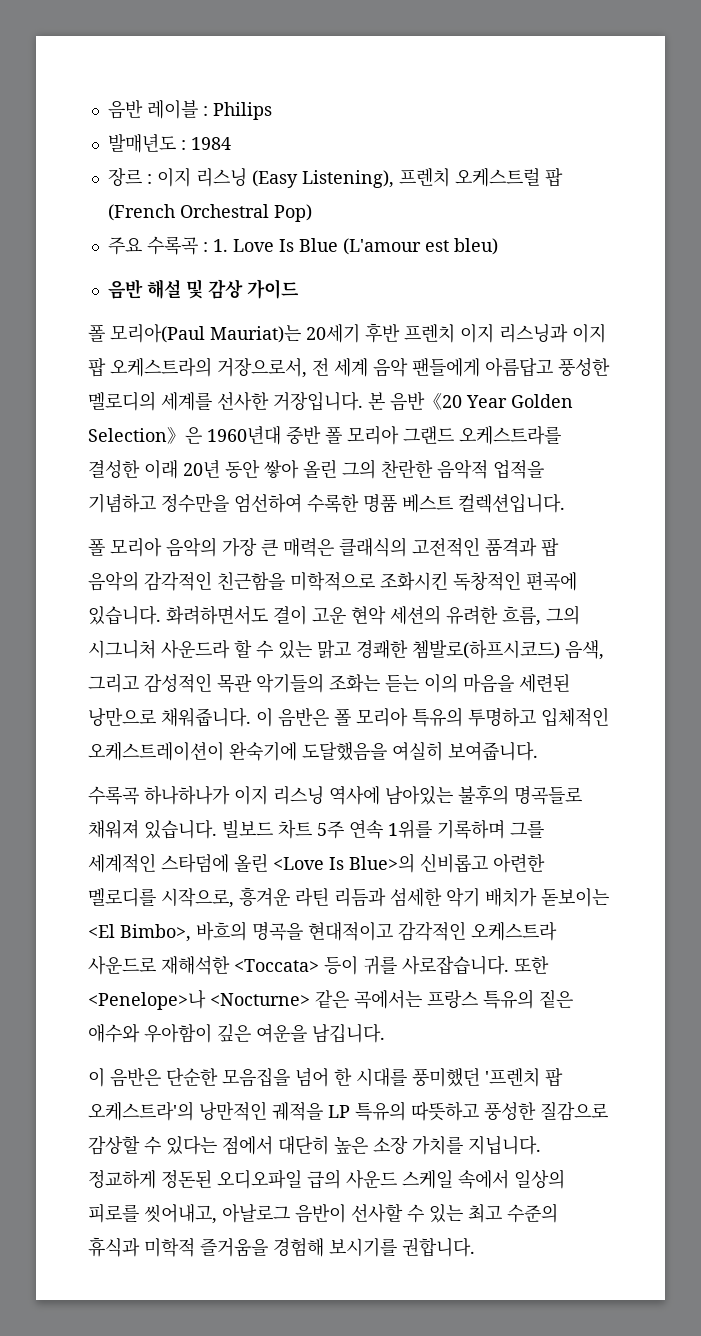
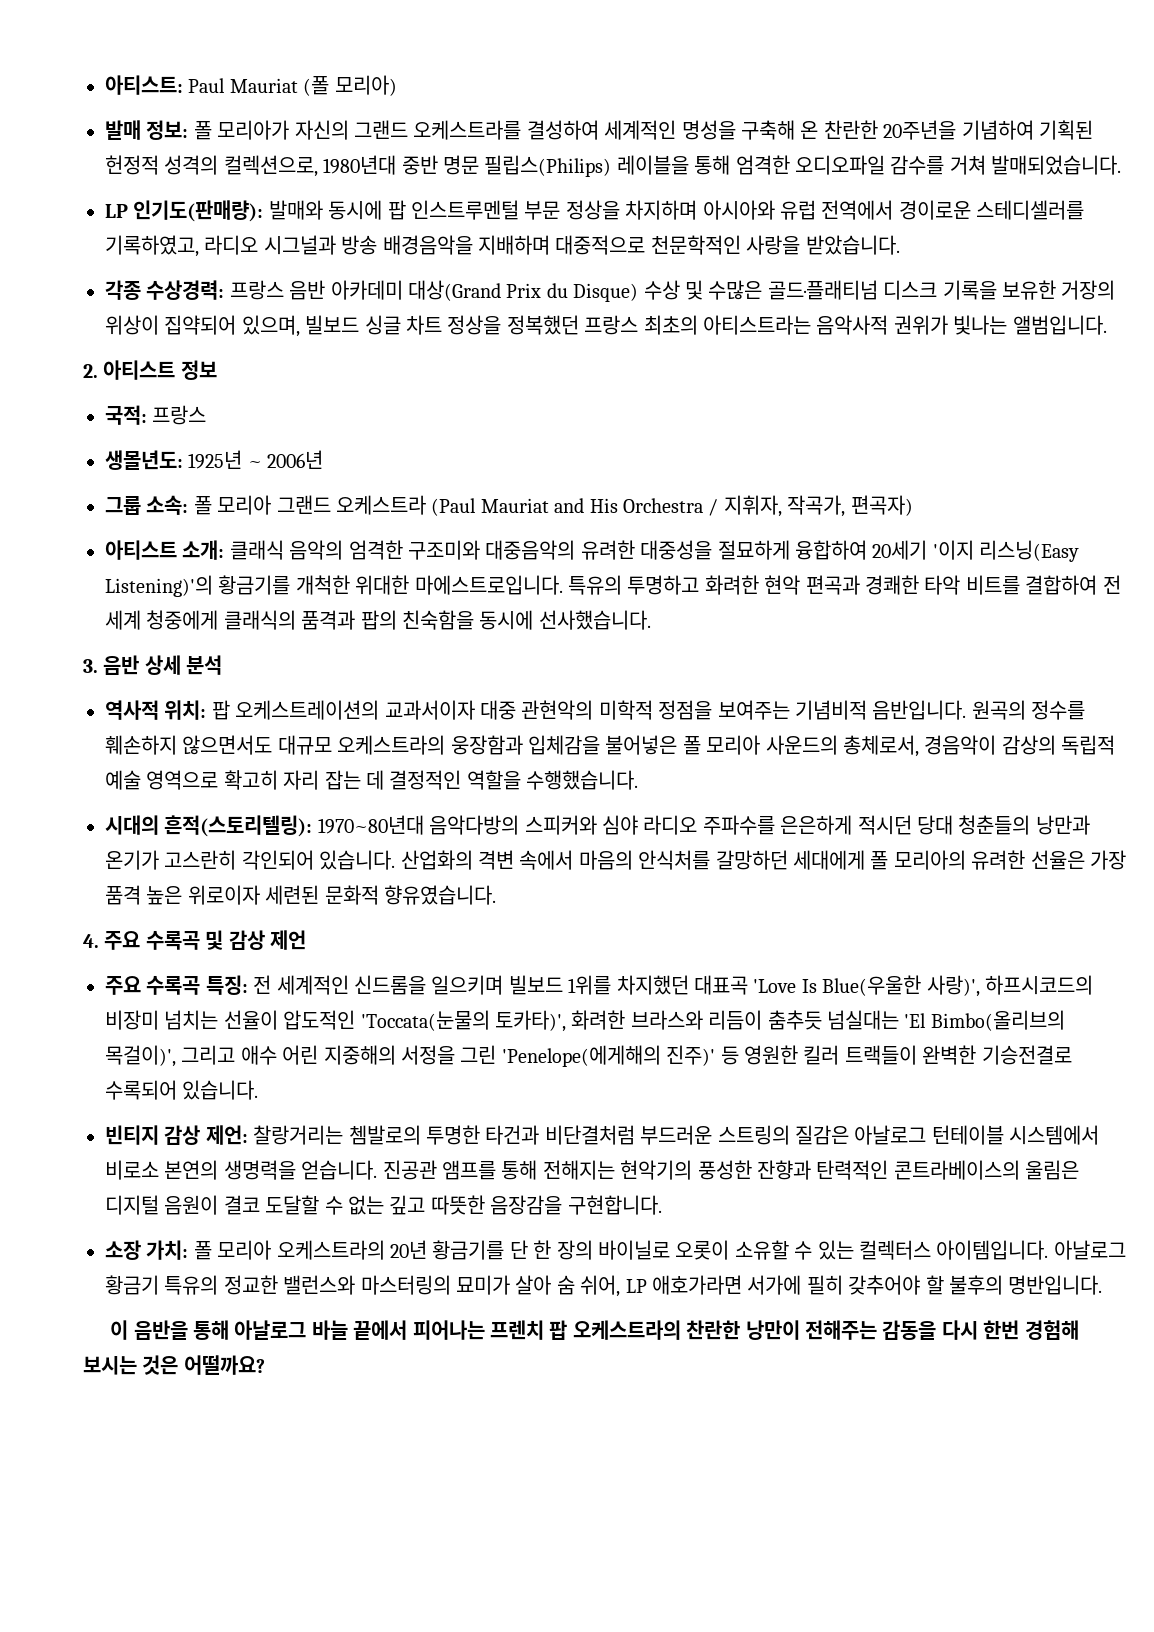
[107,100,272,120] [107,133,231,153] [107,167,563,188] [107,204,312,222] [107,236,498,255] [107,279,299,299] [88,323,606,343] [88,357,610,378] [88,391,573,411] [88,425,561,445] [88,459,544,479] [88,493,565,513] [88,537,559,557] [88,571,577,591] [88,605,580,626] [88,639,604,660] [88,673,570,693] [88,707,609,727] [88,741,538,761] [88,785,582,805] [88,819,544,839] [88,853,545,873] [88,887,609,908] [88,921,557,942] [88,955,549,975] [88,989,573,1010] [88,1023,385,1043] [88,1068,563,1087] [88,1101,608,1121] [88,1135,541,1155] [88,1169,565,1189] [88,1203,558,1224] [88,1237,475,1257] 음반 레이블 : Philips // 발매년도 : 1984 // 장르 : 이지 리스닝 (Easy Listening), 프렌치 오케스트럴 팝 (French Orchestral Pop) // 주요 수록곡 : 1. Love Is Blue (L'amour est bleu) // 음반 해설 및 감상 가이드 // 폴 모리아(Paul Mauriat)는 20세기 후반 프렌치 이지 리스닝과 이지 팝 오케스트라의 거장으로서, 전 세계 음악 팬들에게 아름답고 풍성한 멜로디의 세계를 선사한 거장입니다. 본 음반《20 Year Golden Selection》은 1960년대 중반 폴 모리아 그랜드 오케스트라를 결성한 이래 20년 동안 쌓아 올린 그의 찬란한 음악적 업적을 기념하고 정수만을 엄선하여 수록한 명품 베스트 컬렉션입니다. // 폴 모리아 음악의 가장 큰 매력은 클래식의 고전적인 품격과 팝 음악의 감각적인 친근함을 미학적으로 조화시킨 독창적인 편곡에 있습니다. 화려하면서도 결이 고운 현악 세션의 유려한 흐름, 그의 시그니처 사운드라 할 수 있는 맑고 경쾌한 쳄발로(하프시코드) 음색, 그리고 감성적인 목관 악기들의 조화는 듣는 이의 마음을 세련된 낭만으로 채워줍니다. 이 음반은 폴 모리아 특유의 투명하고 입체적인 오케스트레이션이 완숙기에 도달했음을 여실히 보여줍니다. // 수록곡 하나하나가 이지 리스닝 역사에 남아있는 불후의 명곡들로 채워져 있습니다. 빌보드 차트 5주 연속 1위를 기록하며 그를 세계적인 스타덤에 올린 <Love Is Blue>의 신비롭고 아련한 멜로디를 시작으로, 흥겨운 라틴 리듬과 섬세한 악기 배치가 돋보이는 <El Bimbo>, 바흐의 명곡을 현대적이고 감각적인 오케스트라 사운드로 재해석한 <Toccata> 등이 귀를 사로잡습니다. 또한 <Penelope>나 <Nocturne> 같은 곡에서는 프랑스 특유의 짙은 애수와 우아함이 깊은 여운을 남깁니다. // 이 음반은 단순한 모음집을 넘어 한 시대를 풍미했던 '프렌치 팝 오케스트라'의 낭만적인 궤적을 LP 특유의 따뜻하고 풍성한 질감으로 감상할 수 있다는 점에서 대단히 높은 소장 가치를 지닙니다. 정교하게 정돈된 오디오파일 급의 사운드 스케일 속에서 일상의 피로를 씻어내고, 아날로그 음반이 선사할 수 있는 최고 수준의 휴식과 미학적 즐거움을 경험해 보시기를 권합니다. -> [105,75,397,96] [105,120,1093,140] [105,155,1122,177] [105,200,1085,222] [105,235,900,257] [105,280,1116,302] [105,315,1107,337] [83,360,217,380] [105,405,207,425] [105,450,324,470] [105,495,913,517] [105,540,1080,562] [105,575,1121,597] [105,610,651,630] [83,655,223,675] [105,700,1086,720] [105,735,1116,757] [105,770,639,790] [105,815,1090,837] [105,850,1126,870] [105,885,496,905] [83,930,306,950] [105,975,1093,997] [105,1010,1065,1032] [105,1045,1072,1067] [105,1080,259,1100] [105,1125,1100,1145] [105,1160,1080,1180] [105,1195,662,1215] [105,1240,1126,1260] [105,1275,1103,1297] [110,1320,1079,1340] [83,1355,265,1375] 아티스트: Paul Mauriat (폴 모리아) // 발매 정보: 폴 모리아가 자신의 그랜드 오케스트라를 결성하여 세계적인 명성을 구축해 온 찬란한 20주년을 기념하여 기획된 헌정적 성격의 컬렉션으로, 1980년대 중반 명문 필립스(Philips) 레이블을 통해 엄격한 오디오파일 감수를 거쳐 발매되었습니다. // LP 인기도(판매량): 발매와 동시에 팝 인스트루멘털 부문 정상을 차지하며 아시아와 유럽 전역에서 경이로운 스테디셀러를 기록하였고, 라디오 시그널과 방송 배경음악을 지배하며 대중적으로 천문학적인 사랑을 받았습니다. // 각종 수상경력: 프랑스 음반 아카데미 대상(Grand Prix du Disque) 수상 및 수많은 골드·플래티넘 디스크 기록을 보유한 거장의 위상이 집약되어 있으며, 빌보드 싱글 차트 정상을 정복했던 프랑스 최초의 아티스트라는 음악사적 권위가 빛나는 앨범입니다. // 2. 아티스트 정보 // 국적: 프랑스 // 생몰년도: 1925년 ~ 2006년 // 그룹 소속: 폴 모리아 그랜드 오케스트라 (Paul Mauriat and His Orchestra / 지휘자, 작곡가, 편곡자) // 아티스트 소개: 클래식 음악의 엄격한 구조미와 대중음악의 유려한 대중성을 절묘하게 융합하여 20세기 '이지 리스닝(Easy Listening)'의 황금기를 개척한 위대한 마에스트로입니다. 특유의 투명하고 화려한 현악 편곡과 경쾌한 타악 비트를 결합하여 전 세계 청중에게 클래식의 품격과 팝의 친숙함을 동시에 선사했습니다. // 3. 음반 상세 분석 // 역사적 위치: 팝 오케스트레이션의 교과서이자 대중 관현악의 미학적 정점을 보여주는 기념비적 음반입니다. 원곡의 정수를 훼손하지 않으면서도 대규모 오케스트라의 웅장함과 입체감을 불어넣은 폴 모리아 사운드의 총체로서, 경음악이 감상의 독립적 예술 영역으로 확고히 자리 잡는 데 결정적인 역할을 수행했습니다. // 시대의 흔적(스토리텔링): 1970~80년대 음악다방의 스피커와 심야 라디오 주파수를 은은하게 적시던 당대 청춘들의 낭만과 온기가 고스란히 각인되어 있습니다. 산업화의 격변 속에서 마음의 안식처를 갈망하던 세대에게 폴 모리아의 유려한 선율은 가장 품격 높은 위로이자 세련된 문화적 향유였습니다. // 4. 주요 수록곡 및 감상 제언 // 주요 수록곡 특징: 전 세계적인 신드롬을 일으키며 빌보드 1위를 차지했던 대표곡 'Love Is Blue(우울한 사랑)', 하프시코드의 비장미 넘치는 선율이 압도적인 'Toccata(눈물의 토카타)', 화려한 브라스와 리듬이 춤추듯 넘실대는 'El Bimbo(올리브의 목걸이)', 그리고 애수 어린 지중해의 서정을 그린 'Penelope(에게해의 진주)' 등 영원한 킬러 트랙들이 완벽한 기승전결로 수록되어 있습니다. // 빈티지 감상 제언: 찰랑거리는 쳄발로의 투명한 타건과 비단결처럼 부드러운 스트링의 질감은 아날로그 턴테이블 시스템에서 비로소 본연의 생명력을 얻습니다. 진공관 앰프를 통해 전해지는 현악기의 풍성한 잔향과 탄력적인 콘트라베이스의 울림은 디지털 음원이 결코 도달할 수 없는 깊고 따뜻한 음장감을 구현합니다. // 소장 가치: 폴 모리아 오케스트라의 20년 황금기를 단 한 장의 바이닐로 오롯이 소유할 수 있는 컬렉터스 아이템입니다. 아날로그 황금기 특유의 정교한 밸런스와 마스터링의 묘미가 살아 숨 쉬어, LP 애호가라면 서가에 필히 갖추어야 할 불후의 명반입니다. // 이 음반을 통해 아날로그 바늘 끝에서 피어나는 프렌치 팝 오케스트라의 찬란한 낭만이 전해주는 감동을 다시 한번 경험해 보시는 것은 어떨까요?

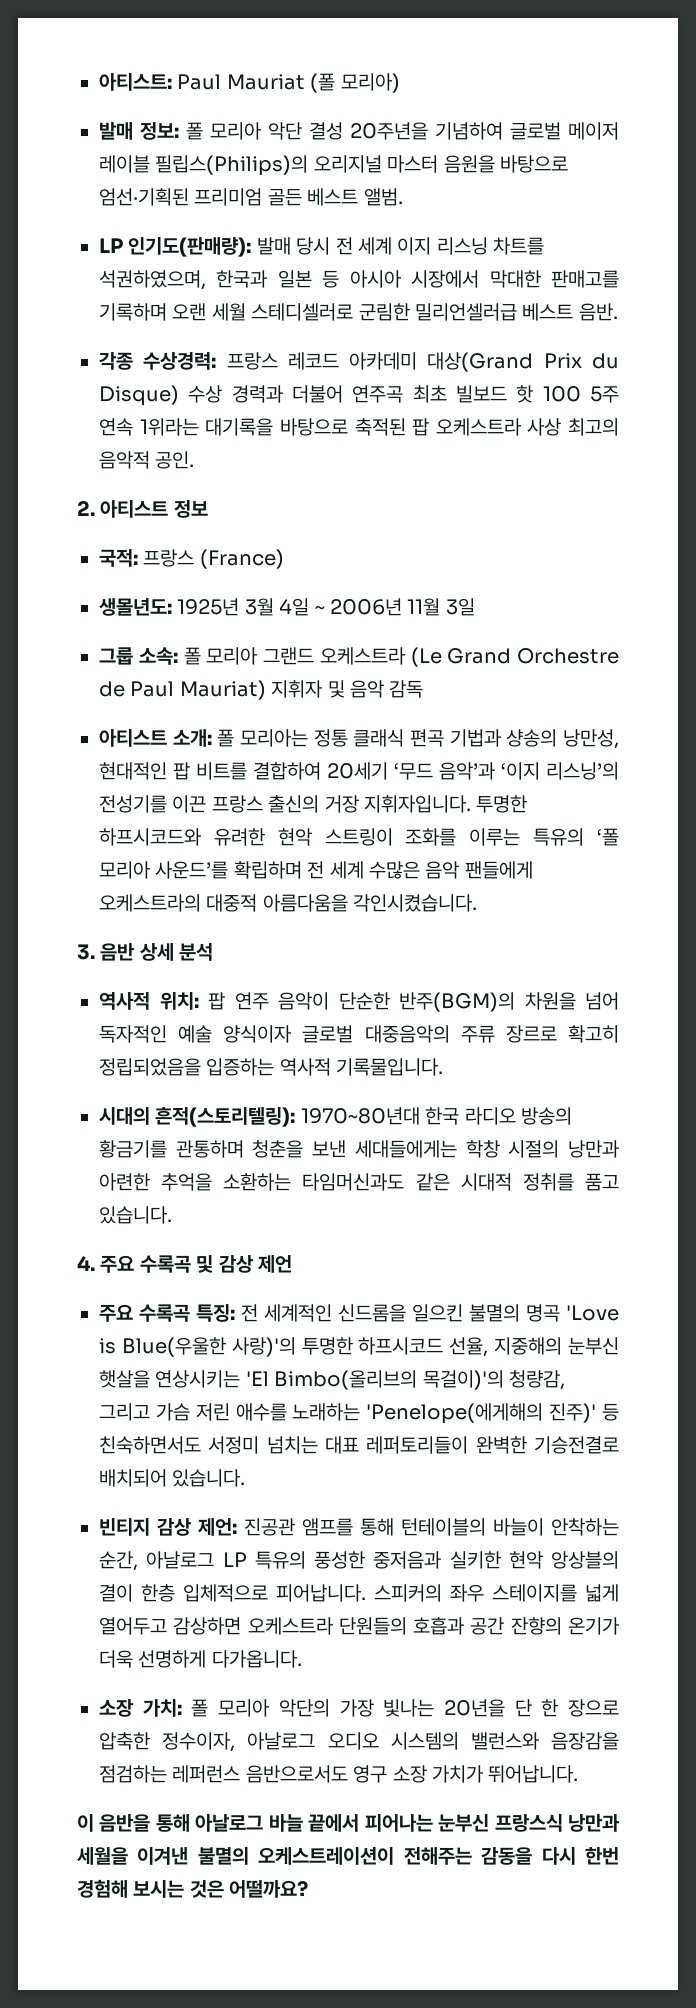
[217,120,1093,140] [105,155,1122,177] [105,200,1085,222] [105,235,900,257] 모리아가 자신의 그랜드 오케스트라를 결성하여 세계적인 명성을 구축해 온 찬란한 20주년을 기념하여 기획된 헌정적 성격의 컬렉션으로, 1980년대 중반 명문 필립스(Philips) 레이블을 통해 엄격한 오디오파일 감수를 거쳐 발매되었습니다. // LP 인기도(판매량): 발매와 동시에 팝 인스트루멘털 부문 정상을 차지하며 아시아와 유럽 전역에서 경이로운 스테디셀러를 기록하였고, 라디오 시그널과 방송 배경음악을 지배하며 대중적으로 천문학적인 사랑을 받았습니다. -> [210,122,619,140] [99,155,568,176] [99,188,403,206] [99,237,545,257] [99,270,619,290] [99,303,618,321] 모리아 악단 결성 20주년을 기념하여 글로벌 메이저 레이블 필립스(Philips)의 오리지널 마스터 음원을 바탕으로 엄선·기획된 프리미엄 골든 베스트 앨범. // LP 인기도(판매량): 발매 당시 전 세계 이지 리스닝 차트를 석권하였으며, 한국과 일본 등 아시아 시장에서 막대한 판매고를 기록하며 오랜 세월 스테디셀러로 군림한 밀리언셀러급 베스트 음반.
[289,280,326,300] 음반 -> [287,352,339,370] 레코드
[684,280,1116,300] [105,315,1107,337] 및 수많은 골드·플래티넘 디스크 기록을 보유한 거장의 위상이 집약되어 있으며, 빌보드 싱글 차트 정상을 정복했던 프랑스 최초의 아티스트라는 음악사적 권위가 빛나는 앨범입니다. -> [231,385,619,403] [99,418,619,436] [99,451,195,469] 경력과 더불어 연주곡 최초 빌보드 핫 100 5주 연속 1위라는 대기록을 바탕으로 축적된 팝 오케스트라 사상 최고의 음악적 공인.
(207, 415) none -> [199,549,284,569] (France)
(243, 459) none -> [244,598,310,616] 3월 4일
(324, 459) none -> [407,598,475,616] 11월 3일
[431,495,913,517] [105,540,1080,562] [105,575,1121,597] [105,610,651,630] (Paul Mauriat and His Orchestra / 지휘자, 작곡가, 편곡자) // 아티스트 소개: 클래식 음악의 엄격한 구조미와 대중음악의 유려한 대중성을 절묘하게 융합하여 20세기 '이지 리스닝(Easy Listening)'의 황금기를 개척한 위대한 마에스트로입니다. 특유의 투명하고 화려한 현악 편곡과 경쾌한 타악 비트를 결합하여 전 세계 청중에게 클래식의 품격과 팝의 친숙함을 동시에 선사했습니다. -> [410,647,619,667] [99,680,424,700] [99,729,619,749] [99,762,619,780] [99,795,528,813] [99,828,619,846] [99,861,533,879] [99,894,478,912] (Le Grand Orchestre de Paul Mauriat) 지휘자 및 음악 감독 // 아티스트 소개: 폴 모리아는 정통 클래식 편곡 기법과 샹송의 낭만성, 현대적인 팝 비트를 결합하여 20세기 ‘무드 음악’과 ‘이지 리스닝’의 전성기를 이끈 프랑스 출신의 거장 지휘자입니다. 투명한 하프시코드와 유려한 현악 스트링이 조화를 이루는 특유의 ‘폴 모리아 사운드’를 확립하며 전 세계 수많은 음악 팬들에게 오케스트라의 대중적 아름다움을 각인시켰습니다.
[235,700,1086,720] [105,735,1116,757] [105,770,639,790] [105,815,1090,837] [105,850,1126,870] [105,885,496,905] 오케스트레이션의 교과서이자 대중 관현악의 미학적 정점을 보여주는 기념비적 음반입니다. 원곡의 정수를 훼손하지 않으면서도 대규모 오케스트라의 웅장함과 입체감을 불어넣은 폴 모리아 사운드의 총체로서, 경음악이 감상의 독립적 예술 영역으로 확고히 자리 잡는 데 결정적인 역할을 수행했습니다. // 시대의 흔적(스토리텔링): 1970~80년대 음악다방의 스피커와 심야 라디오 주파수를 은은하게 적시던 당대 청춘들의 낭만과 온기가 고스란히 각인되어 있습니다. 산업화의 격변 속에서 마음의 안식처를 갈망하던 세대에게 폴 모리아의 유려한 선율은 가장 품격 높은 위로이자 세련된 문화적 향유였습니다. -> [234,992,619,1012] [99,1025,620,1043] [99,1058,444,1076] [99,1106,572,1127] [99,1140,619,1158] [99,1173,620,1191] [99,1206,172,1224] 연주 음악이 단순한 반주(BGM)의 차원을 넘어 독자적인 예술 양식이자 글로벌 대중음악의 주류 장르로 확고히 정립되었음을 입증하는 역사적 기록물입니다. // 시대의 흔적(스토리텔링): 1970~80년대 한국 라디오 방송의 황금기를 관통하며 청춘을 보낸 세대들에게는 학창 시절의 낭만과 아련한 추억을 소환하는 타임머신과도 같은 시대적 정취를 품고 있습니다.
[431,975,1093,997] [105,1010,1065,1032] [105,1045,917,1067] 일으키며 빌보드 1위를 차지했던 대표곡 'Love Is Blue(우울한 사랑)', 하프시코드의 비장미 넘치는 선율이 압도적인 'Toccata(눈물의 토카타)', 화려한 브라스와 리듬이 춤추듯 넘실대는 'El Bimbo(올리브의 목걸이)', 그리고 애수 어린 지중해의 서정을 그린 'Penelope(에게해의 진주)' 등 영원한 킬러 트랙들이 -> [412,1304,619,1322] [99,1337,619,1357] [99,1370,565,1390] [99,1403,620,1424] [99,1436,469,1454] 일으킨 불멸의 명곡 'Love is Blue(우울한 사랑)'의 투명한 하프시코드 선율, 지중해의 눈부신 햇살을 연상시키는 'El Bimbo(올리브의 목걸이)'의 청량감, 그리고 가슴 저린 애수를 노래하는 'Penelope(에게해의 진주)' 등 친숙하면서도 서정미 넘치는 대표 레퍼토리들이
[105,1080,177,1100] 수록되어 -> [99,1469,167,1487] 배치되어
[253,1125,1100,1145] [105,1160,1080,1180] [105,1195,662,1215] [105,1240,1126,1260] [105,1275,1103,1297] 찰랑거리는 쳄발로의 투명한 타건과 비단결처럼 부드러운 스트링의 질감은 아날로그 턴테이블 시스템에서 비로소 본연의 생명력을 얻습니다. 진공관 앰프를 통해 전해지는 현악기의 풍성한 잔향과 탄력적인 콘트라베이스의 울림은 디지털 음원이 결코 도달할 수 없는 깊고 따뜻한 음장감을 구현합니다. // 소장 가치: 폴 모리아 오케스트라의 20년 황금기를 단 한 장의 바이닐로 오롯이 소유할 수 있는 컬렉터스 아이템입니다. 아날로그 황금기 특유의 정교한 밸런스와 마스터링의 묘미가 살아 숨 쉬어, LP 애호가라면 서가에 필히 갖추어야 할 불후의 명반입니다. -> [244,1518,619,1536] [99,1551,619,1571] [99,1584,619,1602] [99,1616,619,1635] [99,1650,302,1668] [99,1699,619,1717] [99,1732,619,1752] [99,1765,579,1783] 진공관 앰프를 통해 턴테이블의 바늘이 안착하는 순간, 아날로그 LP 특유의 풍성한 중저음과 실키한 현악 앙상블의 결이 한층 입체적으로 피어납니다. 스피커의 좌우 스테이지를 넓게 열어두고 감상하면 오케스트라 단원들의 호흡과 공간 잔향의 온기가 더욱 선명하게 다가옵니다. // 소장 가치: 폴 모리아 악단의 가장 빛나는 20년을 단 한 장으로 압축한 정수이자, 아날로그 오디오 시스템의 밸런스와 음장감을 점검하는 레퍼런스 음반으로서도 영구 소장 가치가 뛰어납니다.
[490,1320,800,1340] 프렌치 팝 오케스트라의 찬란한 낭만이 -> [438,1814,620,1832] [77,1847,395,1865] 눈부신 프랑스식 낭만과 세월을 이겨낸 불멸의 오케스트레이션이

